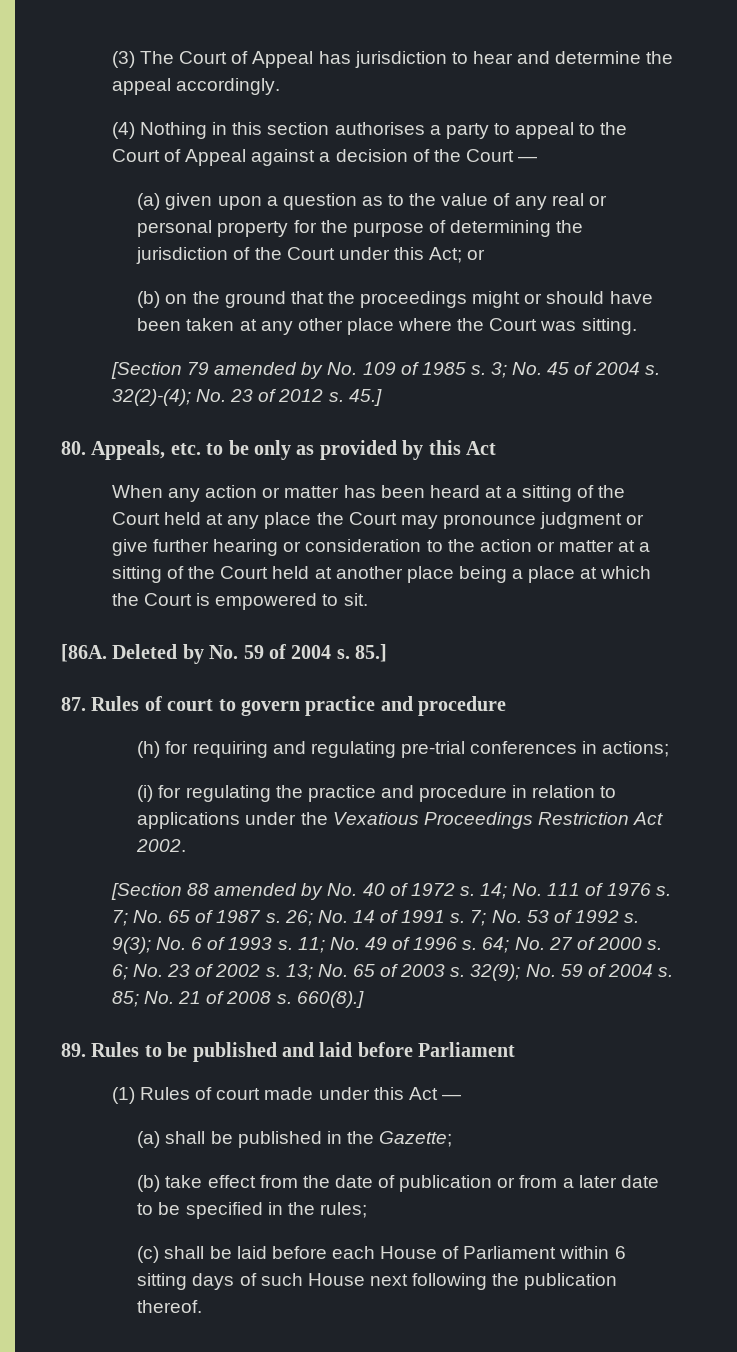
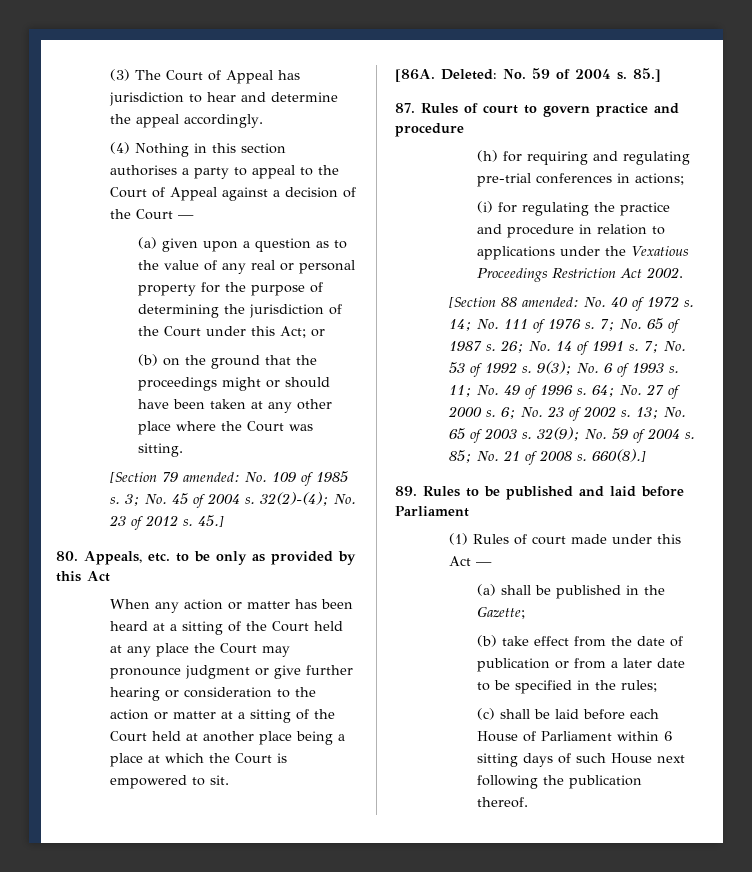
[214,362,324,379] amended by -> [183,472,241,482] amended:
[112,644,204,664] Deleted by -> [441,69,497,80] Deleted:
[214,883,324,900] amended by -> [522,297,580,307] amended:

